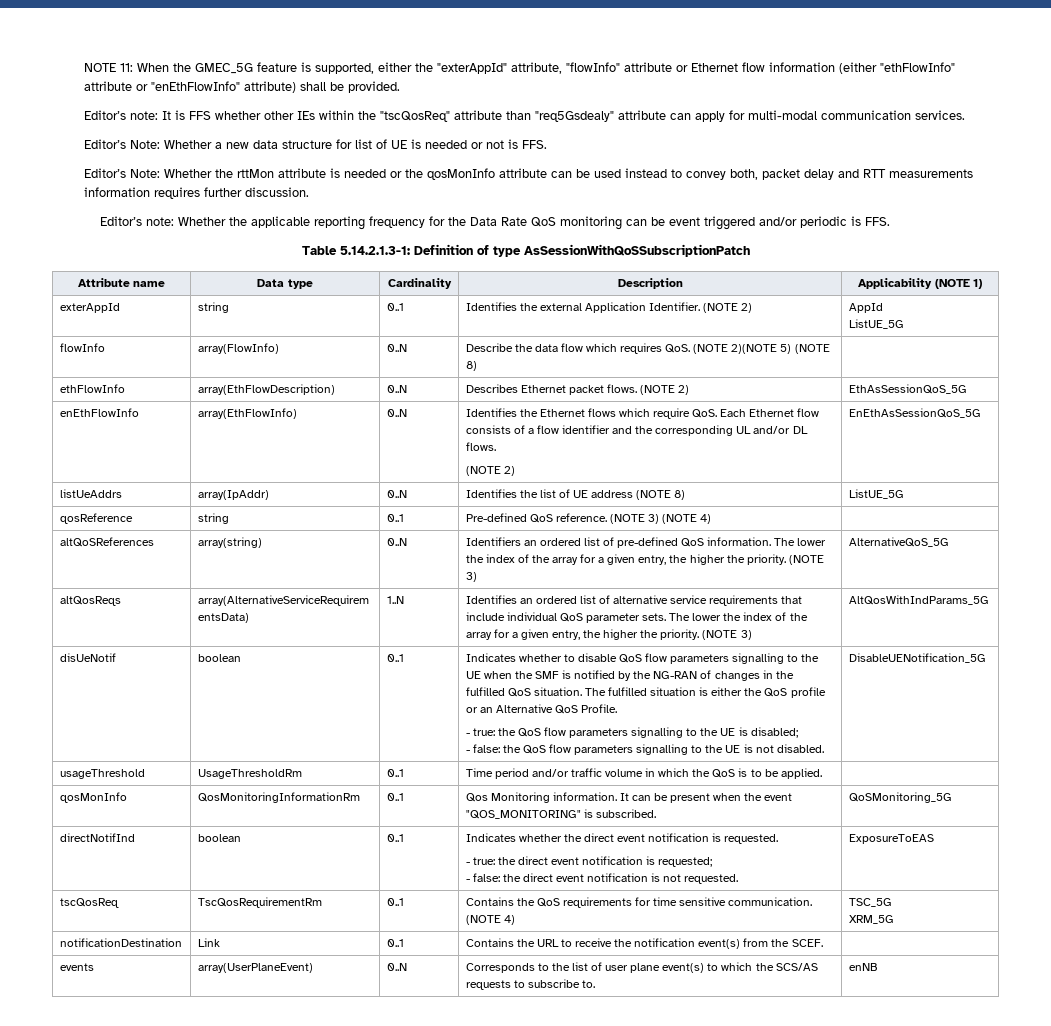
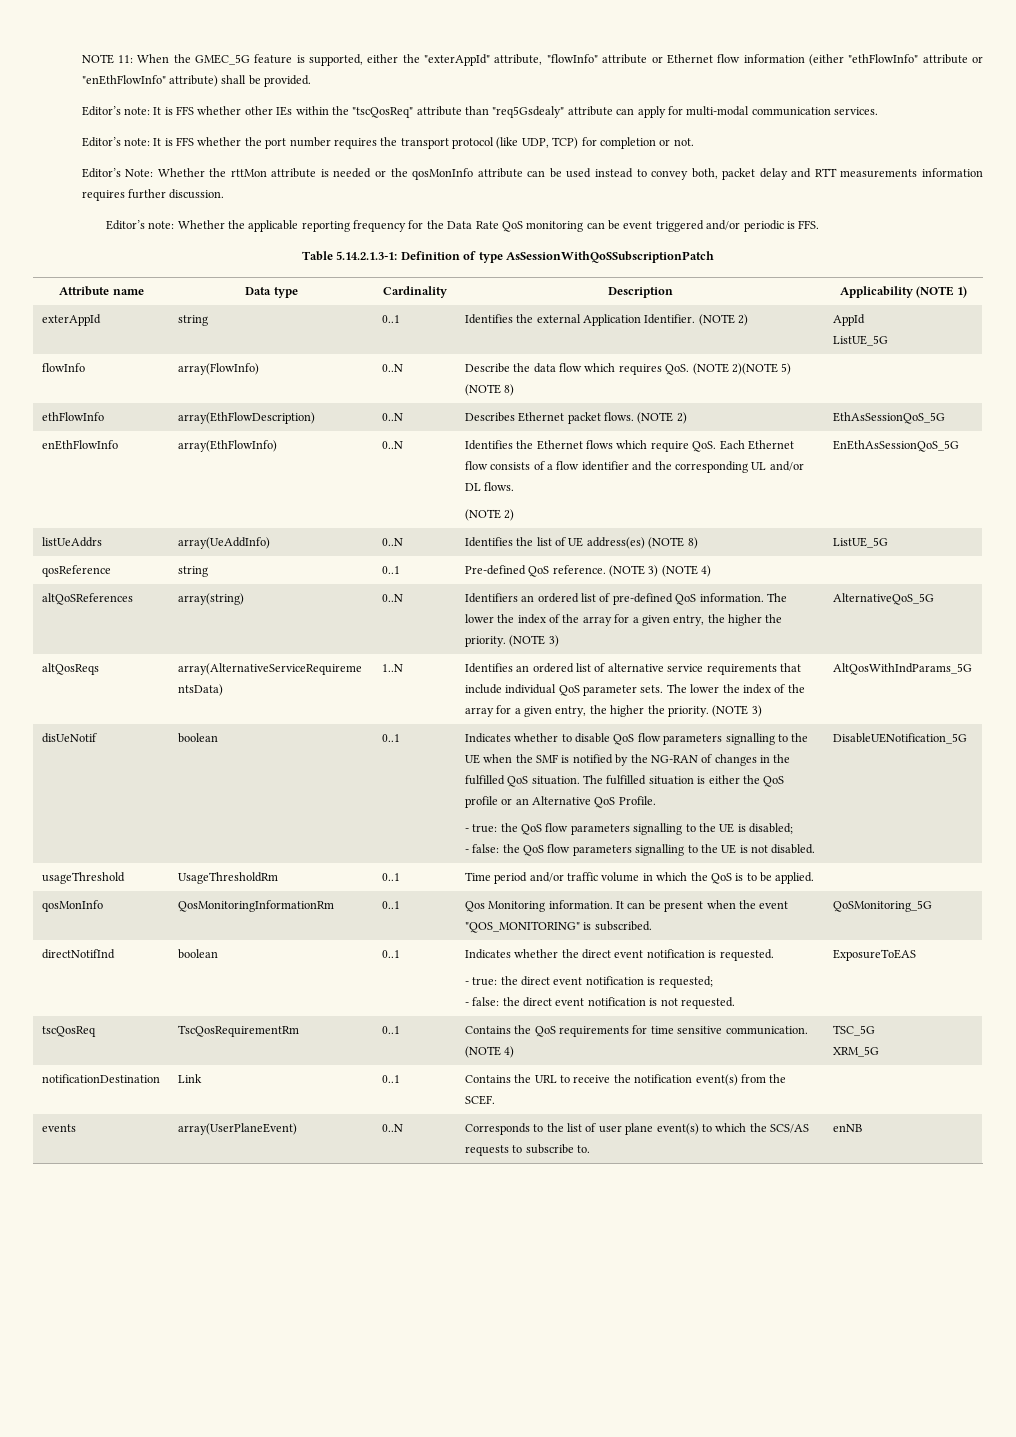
[129,139,547,149] Note: Whether a new data structure for list of UE is needed or not is FFS. -> [123,137,694,149] note: It is FFS whether the port number requires the transport protocol (like UDP, TCP) for completion or not.
[197,490,269,500] array(IpAddr) -> [177,537,270,549] array(UeAddInfo)
[591,490,634,498] address -> [586,537,645,549] address(es)

